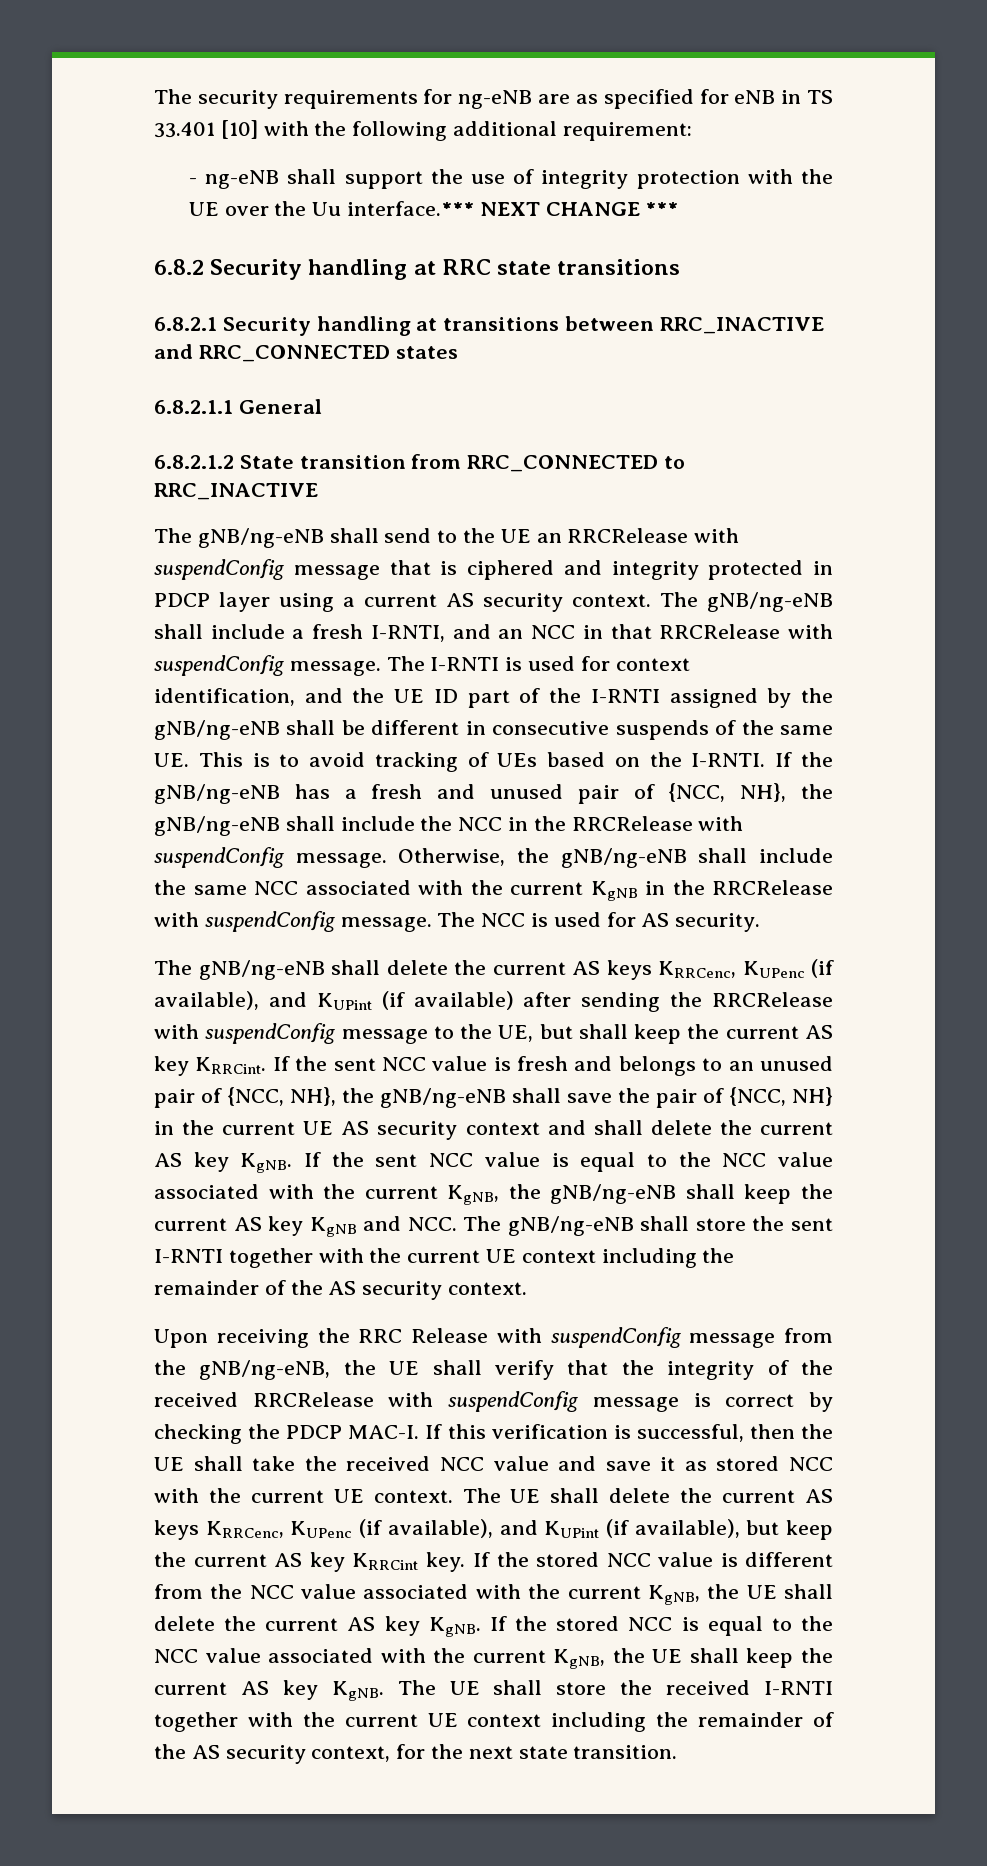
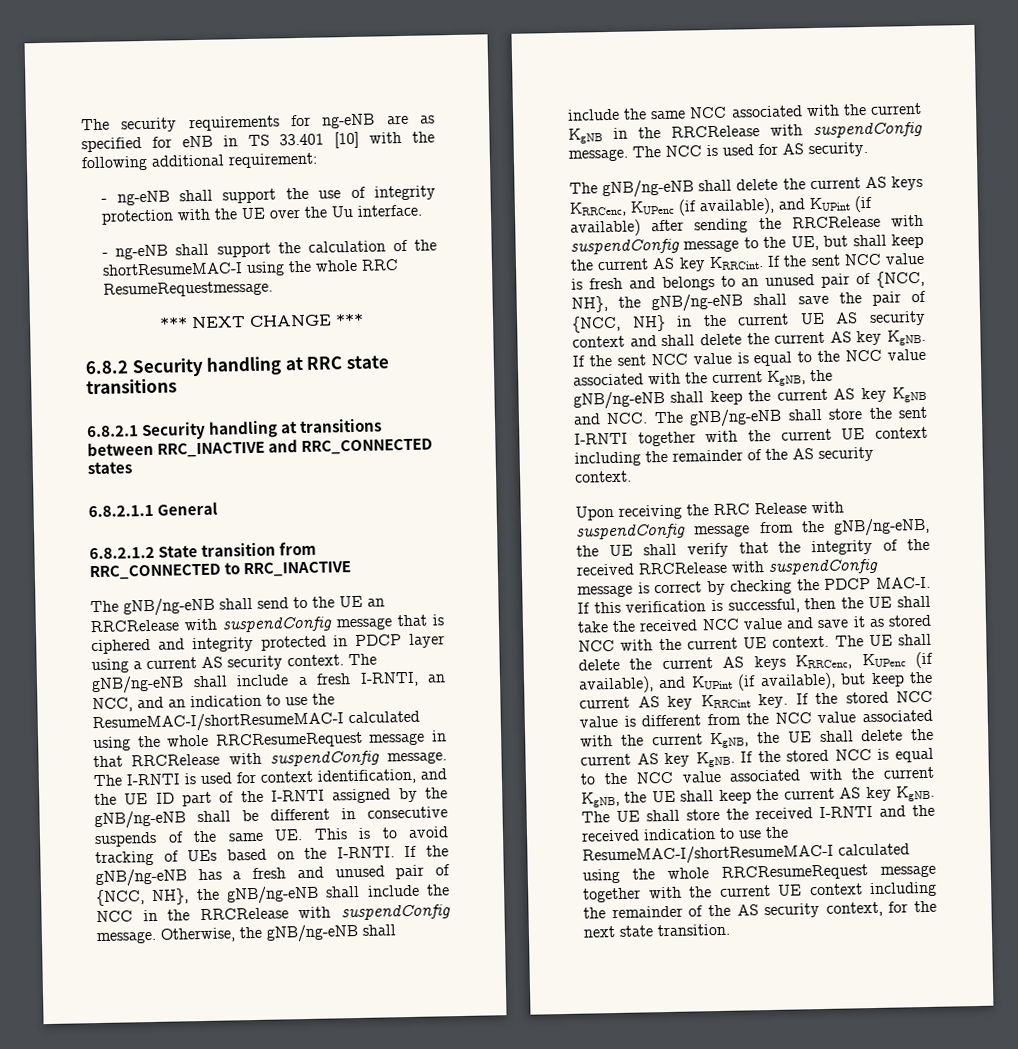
[347,201,475,216] interface.*** -> [357,204,424,217] [102,239,437,260] [102,259,400,277] [103,280,274,298] [159,317,188,329] interface. // - ng-eNB shall support the calculation of the shortResumeMAC-I using the whole RRC ResumeRequestmessage. // ***
[452,624,576,639] and an NCC -> [427,674,446,683] [92,693,335,713] [92,710,420,734] [93,731,426,752] an NCC, and an indication to use the ResumeMAC-I/shortResumeMAC-I calculated using the whole RRCResumeRequest message
(833, 1688) none -> [879,804,935,817] [581,826,789,842] [582,843,910,866] [582,864,936,884] and the received indication to use the ResumeMAC-I/shortResumeMAC-I calculated using the whole RRCResumeRequest message

